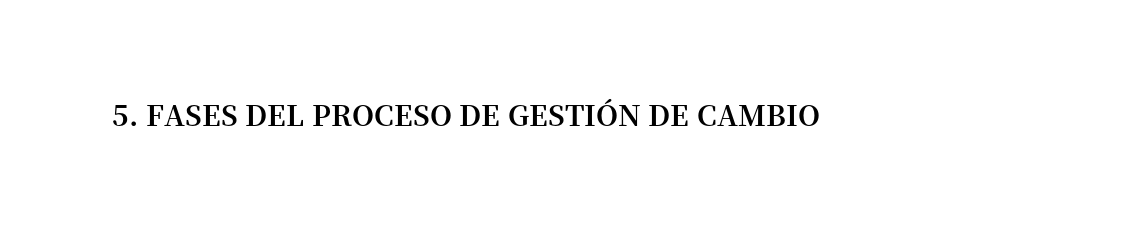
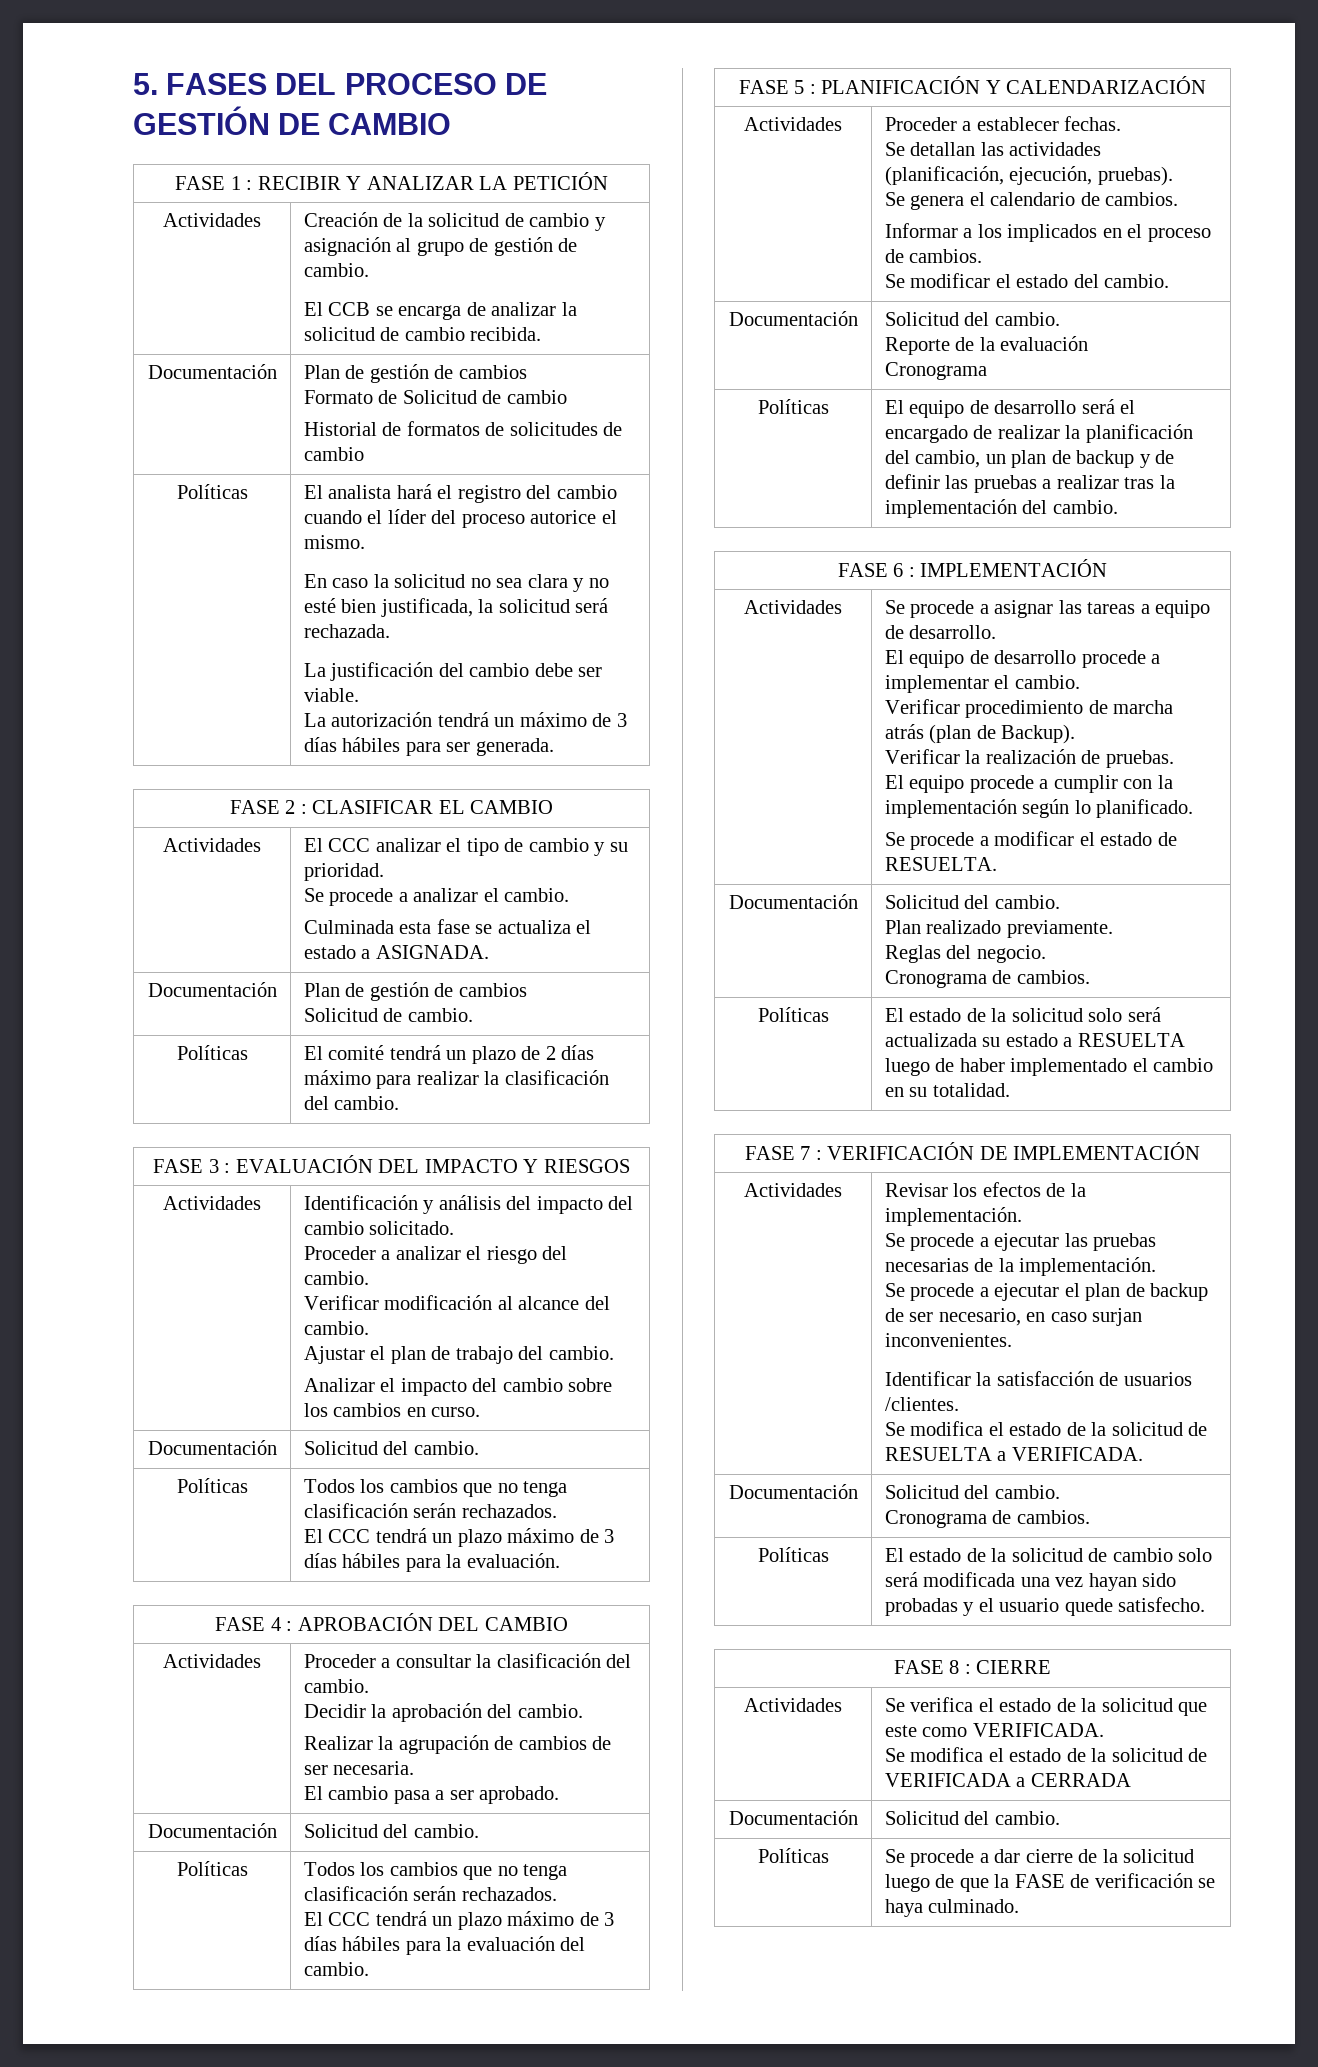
(820, 115) none -> [175,172,608,190] [163,213,261,227] [303,212,606,231] [303,237,578,256] [303,263,369,277] [303,302,577,320] [303,327,542,341] [147,364,277,379] [303,364,527,383] [303,390,567,404] [303,421,623,436] [303,447,364,461] [176,484,248,499] [303,484,617,503] [303,509,617,528] [303,535,365,549] [303,574,610,592] [303,598,609,617] [303,624,390,638] [303,662,603,681] [303,688,359,702] [303,712,627,727] [303,737,554,756] [229,800,554,814] [163,838,261,852] [303,838,629,856] [303,863,384,881] [303,888,570,906] [303,919,592,934] [303,945,489,959] [147,982,277,997] [303,982,527,1001] [303,1008,473,1022] [176,1045,248,1060] [303,1045,595,1064] [303,1070,609,1089] [303,1096,400,1110] [153,1155,630,1173] [163,1196,261,1210] [303,1195,634,1214] [303,1221,455,1235] [303,1246,568,1264] [303,1271,369,1285] [303,1295,610,1310] [303,1321,369,1335] [303,1346,614,1364] [303,1378,613,1396] [303,1403,481,1417] [147,1440,277,1455] [303,1441,479,1455] [176,1478,248,1493] [303,1479,568,1497] [303,1503,557,1518] [303,1528,615,1547] [303,1553,560,1572] [215,1613,568,1631] [163,1654,261,1668] [303,1653,632,1668] [303,1679,369,1693] [303,1703,583,1722] [303,1735,612,1754] [303,1761,415,1775] [303,1786,560,1804] [147,1823,277,1838] [303,1824,479,1838] [176,1861,248,1876] [303,1862,568,1880] [303,1886,557,1901] [303,1911,615,1930] [303,1936,586,1955] [303,1962,369,1976] [738,76,1207,94] [744,117,842,131] [884,116,1122,131] [884,142,1102,156] [884,166,1173,186] [884,192,1179,210] [884,223,1211,242] [884,249,983,263] [884,273,1170,288] [728,311,858,326] [884,312,1060,326] [884,336,1089,355] [884,362,987,380] [757,399,829,414] [884,399,1136,418] [884,424,1193,443] [884,450,1175,468] [884,474,1175,493] [884,499,1118,518] [837,559,1108,577] [744,600,842,614] [884,600,1211,618] [884,625,997,639] [884,650,1161,668] [884,675,1080,693] [884,699,1174,718] [884,724,1076,744] [884,749,1174,768] [884,775,1173,793] [884,799,1194,818] [884,831,1177,850] [884,857,997,871] [728,894,858,909] [884,895,1060,909] [884,920,1113,938] [884,945,1046,963] [884,970,1090,988] [757,1007,829,1022] [884,1007,1161,1022] [884,1033,1185,1047] [884,1058,1214,1076] [884,1083,1010,1097] [744,1142,1201,1160] [744,1183,842,1197] [884,1182,1086,1197] [884,1207,1022,1226] [884,1233,1157,1251] [884,1257,1157,1276] [884,1283,1209,1301] [884,1308,1143,1326] [884,1333,1012,1347] [884,1371,1192,1386] [884,1397,959,1411] [884,1421,1208,1436] [884,1447,1143,1461] [728,1484,858,1499] [884,1485,1060,1499] [884,1510,1090,1528] [757,1547,829,1562] [884,1548,1213,1562] [884,1572,1177,1591] [884,1597,1206,1616] [893,1660,1052,1674] [744,1698,842,1712] [884,1697,1208,1716] [884,1723,1104,1737] [884,1747,1208,1762] [884,1773,1131,1787] [728,1810,858,1825] [884,1811,1060,1825] [757,1848,829,1863] [884,1849,1195,1867] [884,1873,1216,1892] [884,1899,1020,1917] // FASE 1 : RECIBIR Y ANALIZAR LA PETICIÓN // Actividades | Creación de la solicitud de cambio y asignación al grupo de gestión de cambio. // El CCB se encarga de analizar la solicitud de cambio recibida. // Documentación | Plan de gestión de cambios // Formato de Solicitud de cambio // Historial de formatos de solicitudes de cambio // Políticas | El analista hará el registro del cambio cuando el líder del proceso autorice el mismo. // En caso la solicitud no sea clara y no esté bien justificada, la solicitud será rechazada. // La justificación del cambio debe ser viable. // La autorización tendrá un máximo de 3 días hábiles para ser generada. // FASE 2 : CLASIFICAR EL CAMBIO // Actividades | El CCC analizar el tipo de cambio y su prioridad. // Se procede a analizar el cambio. // Culminada esta fase se actualiza el estado a ASIGNADA. // Documentación | Plan de gestión de cambios // Solicitud de cambio. // Políticas | El comité tendrá un plazo de 2 días máximo para realizar la clasificación del cambio. // FASE 3 : EVALUACIÓN DEL IMPACTO Y RIESGOS // Actividades | Identificación y análisis del impacto del cambio solicitado. // Proceder a analizar el riesgo del cambio. // Verificar modificación al alcance del cambio. // Ajustar el plan de trabajo del cambio. // Analizar el impacto del cambio sobre los cambios en curso. // Documentación | Solicitud del cambio. // Políticas | Todos los cambios que no tenga clasificación serán rechazados. // El CCC tendrá un plazo máximo de 3 días hábiles para la evaluación. // FASE 4 : APROBACIÓN DEL CAMBIO // Actividades | Proceder a consultar la clasificación del cambio. // Decidir la aprobación del cambio. // Realizar la agrupación de cambios de ser necesaria. // El cambio pasa a ser aprobado. // Documentación | Solicitud del cambio. // Políticas | Todos los cambios que no tenga clasificación serán rechazados. // El CCC tendrá un plazo máximo de 3 días hábiles para la evaluación del cambio. // FASE 5 : PLANIFICACIÓN Y CALENDARIZACIÓN // Actividades | Proceder a establecer fechas. // Se detallan las actividades (planificación, ejecución, pruebas). // Se genera el calendario de cambios. // Informar a los implicados en el proceso de cambios. // Se modificar el estado del cambio. // Documentación | Solicitud del cambio. // Reporte de la evaluación // Cronograma // Políticas | El equipo de desarrollo será el encargado de realizar la planificación del cambio, un plan de backup y de definir las pruebas a realizar tras la implementación del cambio. // FASE 6 : IMPLEMENTACIÓN // Actividades | Se procede a asignar las tareas a equipo de desarrollo. // El equipo de desarrollo procede a implementar el cambio. // Verificar procedimiento de marcha atrás (plan de Backup). // Verificar la realización de pruebas. // El equipo procede a cumplir con la implementación según lo planificado. // Se procede a modificar el estado de RESUELTA. // Documentación | Solicitud del cambio. // Plan realizado previamente. // Reglas del negocio. // Cronograma de cambios. // Políticas | El estado de la solicitud solo será actualizada su estado a RESUELTA luego de haber implementado el cambio en su totalidad. // FASE 7 : VERIFICACIÓN DE IMPLEMENTACIÓN // Actividades | Revisar los efectos de la implementación. // Se procede a ejecutar las pruebas necesarias de la implementación. // Se procede a ejecutar el plan de backup de ser necesario, en caso surjan inconvenientes. // Identificar la satisfacción de usuarios /clientes. // Se modifica el estado de la solicitud de RESUELTA a VERIFICADA. // Documentación | Solicitud del cambio. // Cronograma de cambios. // Políticas | El estado de la solicitud de cambio solo será modificada una vez hayan sido probadas y el usuario quede satisfecho. // FASE 8 : CIERRE // Actividades | Se verifica el estado de la solicitud que este como VERIFICADA. // Se modifica el estado de la solicitud de VERIFICADA a CERRADA // Documentación | Solicitud del cambio. // Políticas | Se procede a dar cierre de la solicitud luego de que la FASE de verificación se haya culminado.

